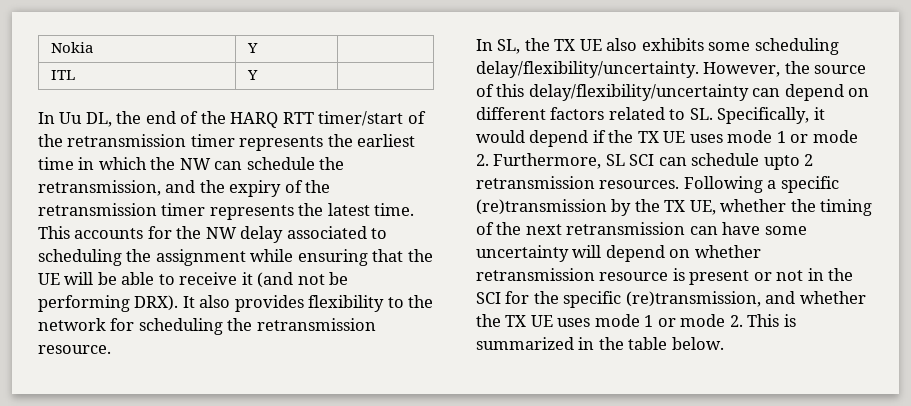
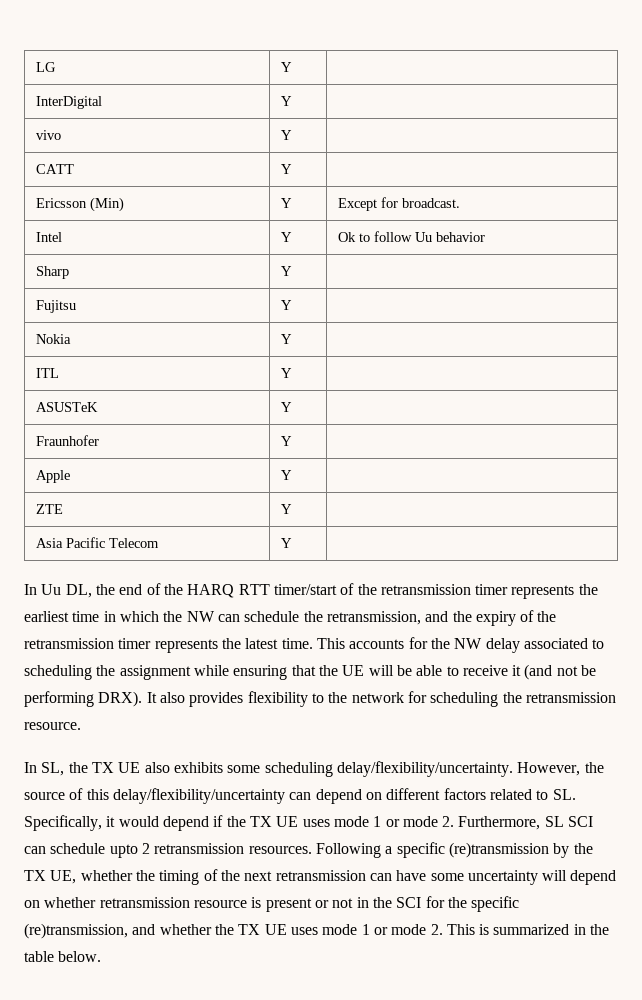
[50,42,93,53] [246,43,258,53] [50,70,75,80] Nokia | Y | // ITL -> [35,62,56,72] [280,62,292,72] [35,96,102,109] [280,96,292,106] [35,130,61,140] [280,130,292,140] [35,164,74,174] [280,164,292,174] [35,197,124,212] [280,198,292,208] [337,197,460,211] [35,232,62,242] [280,232,292,242] [337,231,485,242] [35,266,69,279] [280,266,292,276] [35,300,76,313] [280,300,292,310] [35,334,71,344] [280,334,292,344] [35,368,59,378] [280,368,292,378] [35,402,98,412] [280,402,292,412] [35,435,99,446] [280,436,292,446] [35,470,70,483] [280,470,292,480] [35,504,63,514] [280,504,292,514] [35,537,159,548] LG | Y | // InterDigital | Y | // vivo | Y | // CATT | Y | // Ericsson (Min) | Y | Except for broadcast. // Intel | Y | Ok to follow Uu behavior // Sharp | Y | // Fujitsu | Y | // Nokia | Y | // ITL | Y | // ASUSTeK | Y | // Fraunhofer | Y | // Apple | Y | // ZTE | Y | // Asia Pacific Telecom

